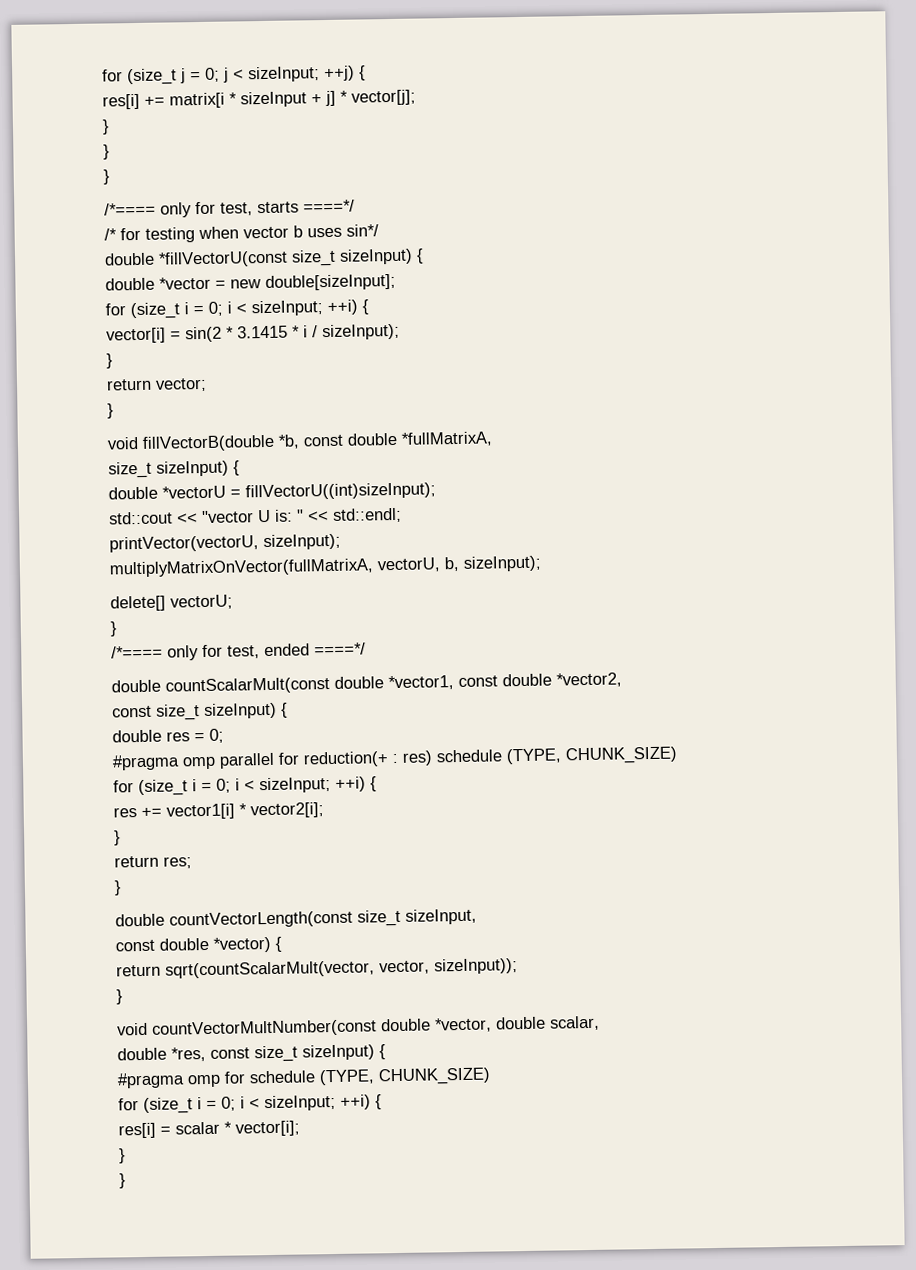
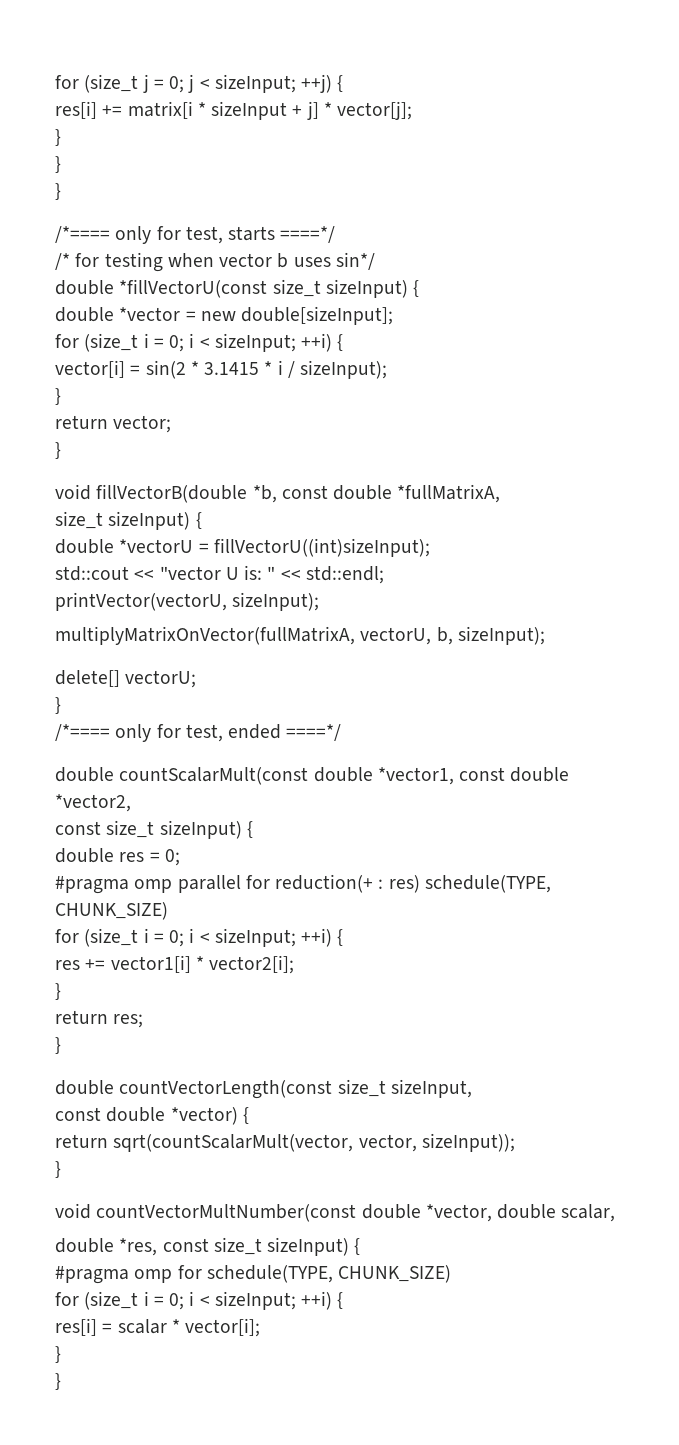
[436,748,562,765] schedule (TYPE, -> [424,875,551,893] schedule(TYPE,
[249,1069,375,1086] schedule (TYPE, -> [206,1265,333,1283] schedule(TYPE,

